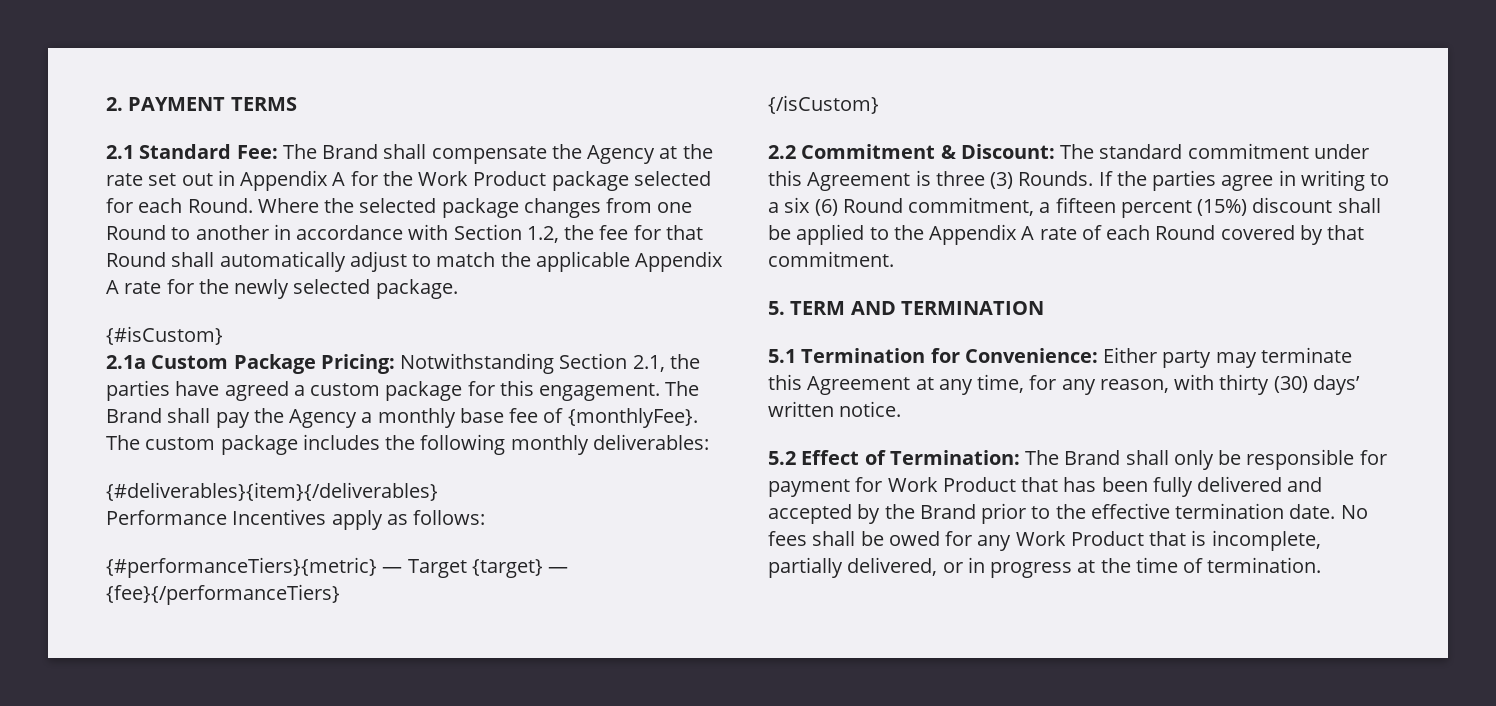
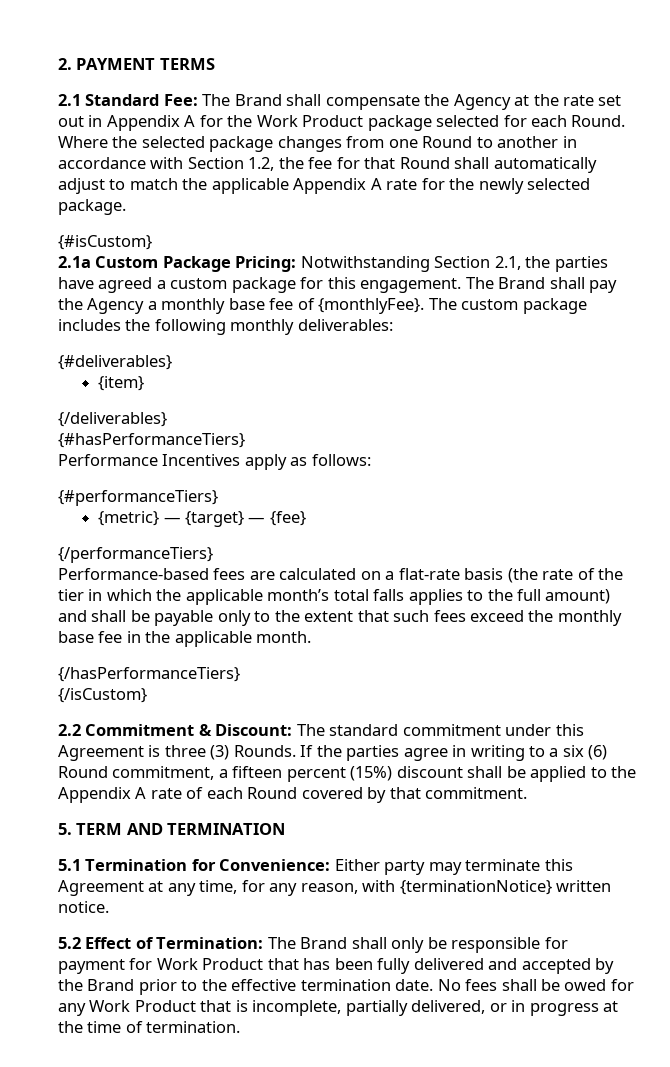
[106,482,438,501] {#deliverables}{item}{/deliverables} -> [58,355,172,370] [98,376,145,391] [58,412,167,427] [58,433,245,448] {#deliverables} // {item} // {/deliverables} // {#hasPerformanceTiers}
[106,557,569,578] [106,584,340,605] {#performanceTiers}{metric} — Target {target} — {fee}{/performanceTiers} -> [58,490,218,506] [98,511,306,527] [58,547,213,563] [58,568,624,583] [58,589,611,605] [58,610,622,626] [58,631,312,647] [58,667,240,682] {#performanceTiers} // {metric} — {target} — {fee} // {/performanceTiers} // Performance-based fees are calculated on a flat-rate basis (the rate of the tier in which the applicable month’s total falls applies to the full amount) and shall be payable only to the extent that such fees exceed the monthly base fee in the applicable month. // {/hasPerformanceTiers}
[1219,374,1360,395] thirty (30) days’ -> [399,880,552,895] {terminationNotice}

